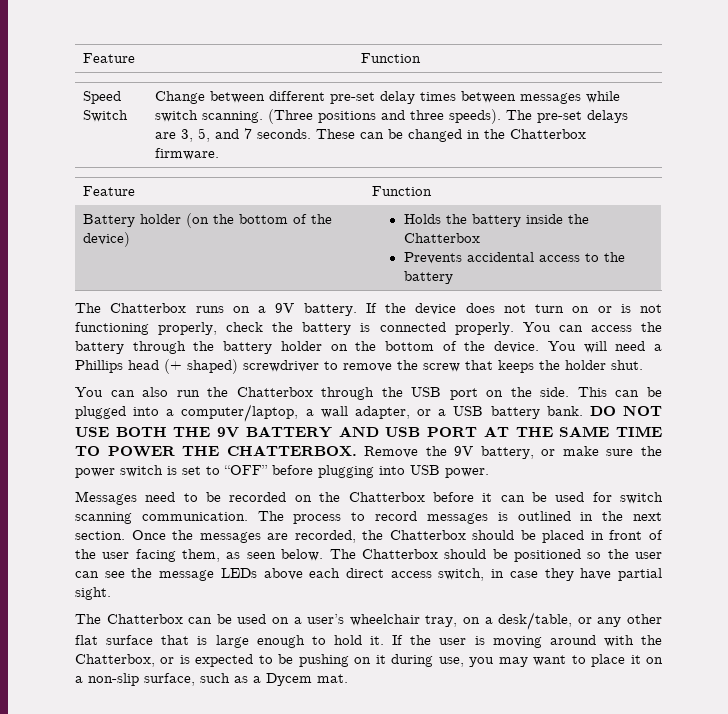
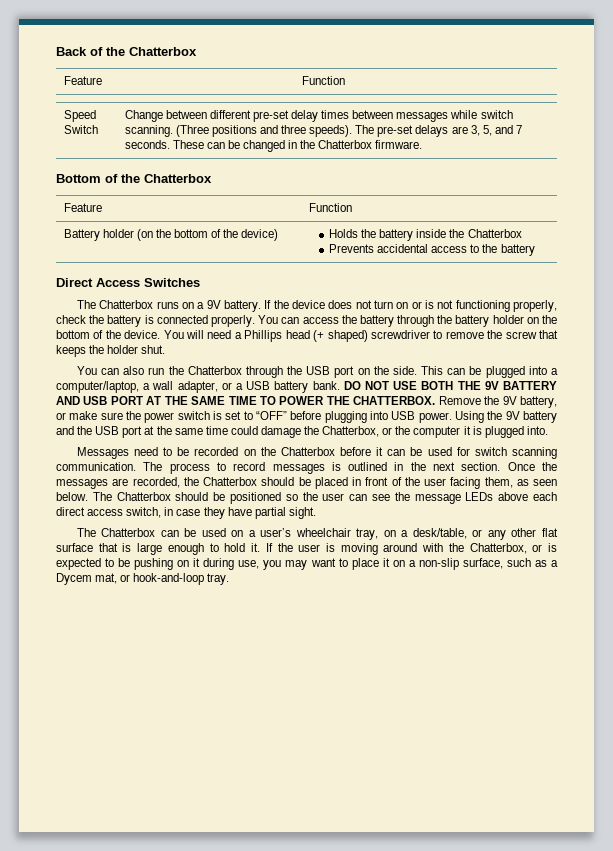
(83, 58) none -> [56,47,197,56] Back of the Chatterbox //
(220, 154) none -> [56,174,212,183] // Bottom of the Chatterbox
(453, 277) none -> [56,278,200,287] // Direct Access Switches
(489, 473) none -> [454,411,557,423] [56,426,548,438] Using the 9V battery and the USB port at the same time could damage the Chatterbox, or the computer it is plugged into.
[317,674,348,683] mat. -> [95,573,230,585] mat, or hook-and-loop tray.

